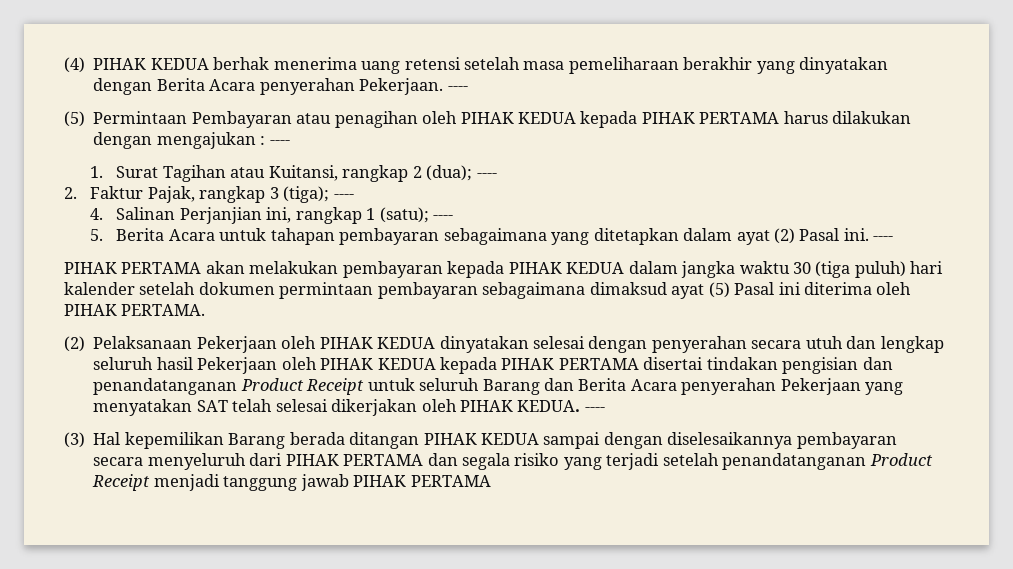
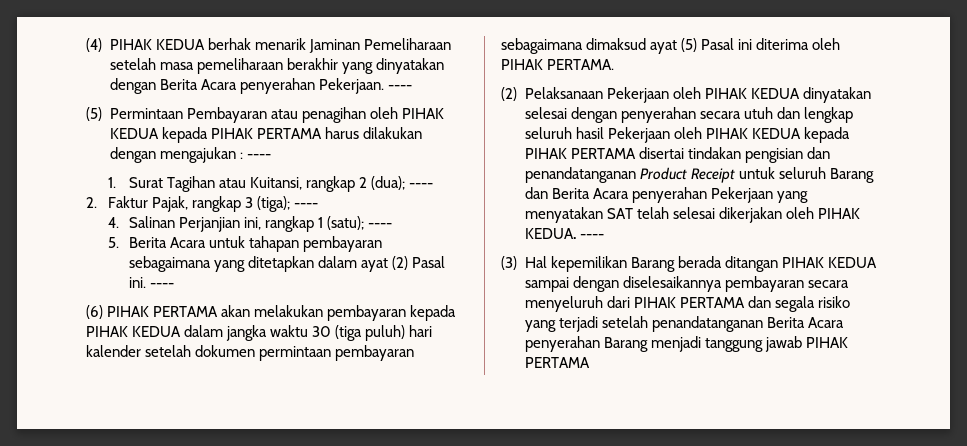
[273,57,461,74] menerima uang retensi -> [254,38,451,53] menarik Jaminan Pemeliharaan
(894, 238) none -> [86,305,103,319] (6)
[869,453,933,466] [92,474,151,491] Product Receipt -> [766,317,844,328] [524,336,648,352] Berita Acara penyerahan Barang

